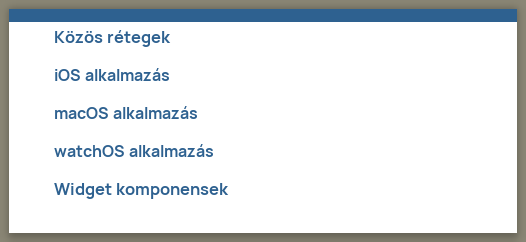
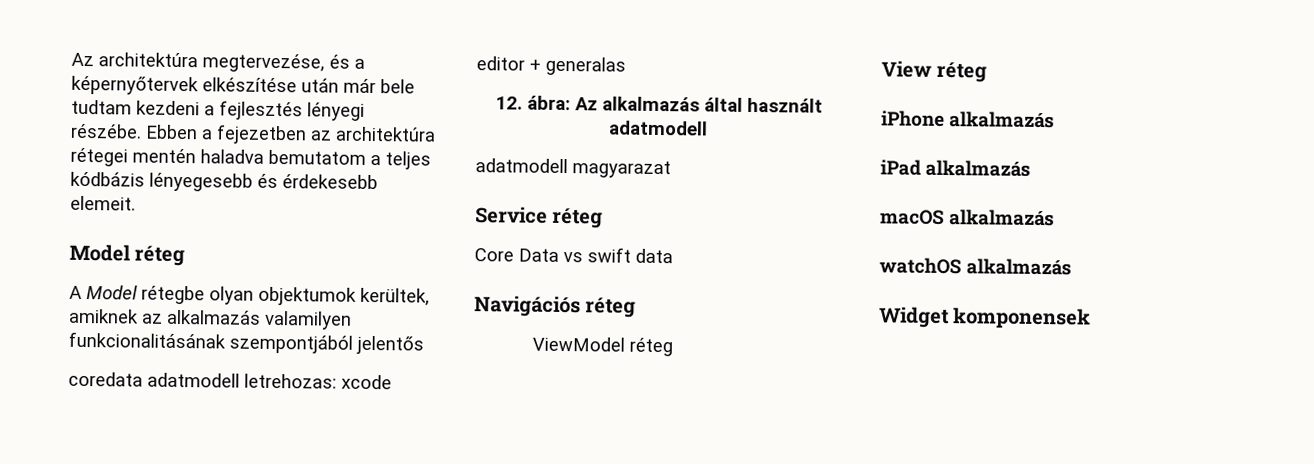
[54,30,172,47] [54,69,81,81] Közös rétegek // iOS -> [71,52,365,73] [71,75,415,96] [71,99,365,121] [70,123,436,145] [70,147,431,170] [70,171,378,192] [70,195,136,211] [69,243,186,267] [69,285,430,306] [69,308,352,330] [68,331,424,355] [68,371,392,390] [476,56,626,76] [494,95,823,113] [609,120,708,136] [475,158,671,179] [475,206,604,229] [474,247,673,264] [474,295,637,318] [531,336,673,357] [881,60,988,83] [881,110,1056,129] [880,159,921,176] Az architektúra megtervezése, és a képernyőtervek elkészítése után már bele tudtam kezdeni a fejlesztés lényegi részébe. Ebben a fejezetben az architektúra rétegei mentén haladva bemutatom a teljes kódbázis lényegesebb és érdekesebb elemeit. // Model réteg // A Model rétegbe olyan objektumok kerültek, amiknek az alkalmazás valamilyen funkcionalitásának szempontjából jelentős // coredata adatmodell letrehozas: xcode editor + generalas // 12. ábra: Az alkalmazás által használt adatmodell // adatmodell magyarazat // Service réteg // Core Data vs swift data // Navigációs réteg // ViewModel réteg // View réteg // iPhone alkalmazás // iPad

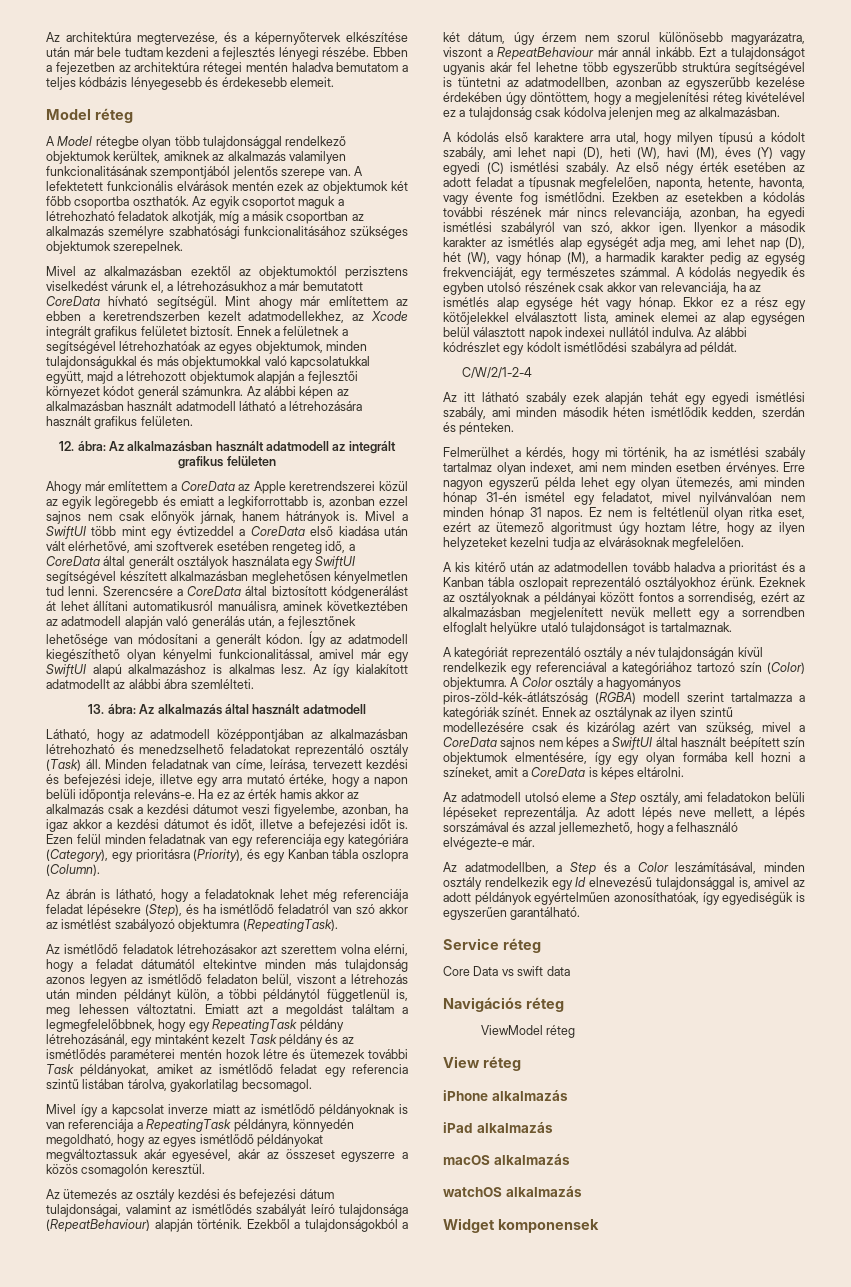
(254, 295) none -> [174,136,347,149] több tulajdonsággal rendelkező
[68,371,392,390] [476,56,626,76] [494,95,823,113] [609,120,708,136] [475,158,671,179] // coredata adatmodell letrehozas: xcode editor + generalas // 12. ábra: Az alkalmazás által használt adatmodell // adatmodell magyarazat -> [281,166,363,179] [46,181,408,194] [46,196,344,209] [46,211,364,224] [46,226,408,239] [46,241,184,254] [46,266,408,279] [46,281,363,293] [46,296,408,309] [46,311,408,323] [46,326,348,339] [46,341,367,354] [46,356,370,369] [46,371,358,384] [46,386,349,399] [46,401,362,411] [46,416,193,429] [59,441,396,454] [178,456,276,469] [46,481,408,494] [46,496,409,509] [46,511,409,524] [46,526,409,539] [46,541,355,554] [46,556,356,569] [46,571,408,584] [46,586,408,599] [46,601,408,613] [46,616,356,629] [46,631,408,647] [46,649,409,662] [46,664,408,677] [46,679,254,689] [88,704,366,715] [46,729,408,742] [46,744,409,757] [46,759,408,771] [46,774,408,787] [46,789,360,802] [46,804,408,817] [46,819,409,832] [46,834,408,847] [46,849,408,862] [46,864,100,876] [46,889,408,902] [46,904,408,917] [46,919,338,932] [46,944,408,956] [46,959,408,972] [46,974,408,987] [46,989,408,1002] [46,1004,408,1017] [46,1019,344,1032] [46,1034,354,1047] [46,1049,408,1062] [46,1064,408,1077] [46,1079,312,1092] [46,1104,408,1117] [46,1119,354,1132] [46,1134,323,1147] [46,1149,408,1162] [46,1164,205,1177] [46,1189,334,1202] [46,1204,408,1217] [46,1219,408,1232] [443,32,805,45] [443,47,805,60] [443,62,805,75] [443,77,805,90] [443,92,805,105] [443,107,780,120] [443,132,805,145] [443,147,806,160] [443,162,805,175] [443,177,805,190] [443,192,805,205] [443,207,805,220] [443,222,806,235] [443,237,805,250] [443,252,805,265] [443,267,805,280] [443,282,761,295] [443,297,806,310] [443,312,805,325] [443,327,747,340] [443,342,738,355] [461,367,532,378] [443,392,805,405] [443,407,805,420] [443,422,515,435] [443,447,806,460] [443,462,805,475] [443,477,805,490] [443,492,805,505] [443,507,805,520] [443,522,805,535] [443,537,744,550] [443,562,805,575] [443,577,806,590] [443,592,805,605] [443,607,805,620] [443,622,732,635] [443,647,763,660] [443,662,805,675] [443,677,681,690] [443,692,805,705] [443,707,733,720] [443,722,805,735] [443,737,805,750] [443,752,805,765] [443,767,685,780] [443,792,805,805] [443,807,805,820] [443,822,739,835] [443,837,536,850] [443,862,805,875] [443,877,805,890] [443,892,805,905] [443,907,581,920] szerepe van. A lefektetett funkcionális elvárások mentén ezek az objektumok két főbb csoportba oszthatók. Az egyik csoportot maguk a létrehozható feladatok alkotják, míg a másik csoportban az alkalmazás személyre szabhatósági funkcionalitásához szükséges objektumok szerepelnek. // Mivel az alkalmazásban ezektől az objektumoktól perzisztens viselkedést várunk el, a létrehozásukhoz a már bemutatott CoreData hívható segítségül. Mint ahogy már említettem az ebben a keretrendszerben kezelt adatmodellekhez, az Xcode integrált grafikus felületet biztosít. Ennek a felületnek a segítségével létrehozhatóak az egyes objektumok, minden tulajdonságukkal és más objektumokkal való kapcsolatukkal együtt, majd a létrehozott objektumok alapján a fejlesztői környezet kódot generál számunkra. Az alábbi képen az alkalmazásban használt adatmodell látható a létrehozására használt grafikus felületen. // 12. ábra: Az alkalmazásban használt adatmodell az integrált grafikus felületen // Ahogy már említettem a CoreData az Apple keretrendszerei közül az egyik legöregebb és emiatt a legkiforrottabb is, azonban ezzel sajnos nem csak előnyök járnak, hanem hátrányok is. Mivel a SwiftUI több mint egy évtizeddel a CoreData első kiadása után vált elérhetővé, ami szoftverek esetében rengeteg idő, a CoreData által generált osztályok használata egy SwiftUI segítségével készített alkalmazásban meglehetősen kényelmetlen tud lenni. Szerencsére a CoreData által biztosított kódgenerálást át lehet állítani automatikusról manuálisra, aminek következtében az adatmodell alapján való generálás után, a fejlesztőnek lehetősége van módosítani a generált kódon. Így az adatmodell kiegészíthető olyan kényelmi funkcionalitással, amivel már egy SwiftUI alapú alkalmazáshoz is alkalmas lesz. Az így kialakított adatmodellt az alábbi ábra szemlélteti. // 13. ábra: Az alkalmazás által használt adatmodell // Látható, hogy az adatmodell középpontjában az alkalmazásban létrehozható és menedzselhető feladatokat reprezentáló osztály (Task) áll. Minden feladatnak van címe, leírása, tervezett kezdési és befejezési ideje, illetve egy arra mutató értéke, hogy a napon belüli időpontja releváns-e. Ha ez az érték hamis akkor az alkalmazás csak a kezdési dátumot veszi figyelembe, azonban, ha igaz akkor a kezdési dátumot és időt, illetve a befejezési időt is. Ezen felül minden feladatnak van egy referenciája egy kategóriára (Category), egy prioritásra (Priority), és egy Kanban tábla oszlopra (Column). // Az ábrán is látható, hogy a feladatoknak lehet még referenciája feladat lépésekre (Step), és ha ismétlődő feladatról van szó akkor az ismétlést szabályozó objektumra (RepeatingTask). // Az ismétlődő feladatok létrehozásakor azt szerettem volna elérni, hogy a feladat dátumától eltekintve minden más tulajdonság azonos legyen az ismétlődő feladaton belül, viszont a létrehozás után minden példányt külön, a többi példánytól függetlenül is, meg lehessen változtatni. Emiatt azt a megoldást találtam a legmegfelelőbbnek, hogy egy RepeatingTask példány létrehozásánál, egy mintaként kezelt Task példány és az ismétlődés paraméterei mentén hozok létre és ütemezek további Task példányokat, amiket az ismétlődő feladat egy referencia szintű listában tárolva, gyakorlatilag becsomagol. // Mivel így a kapcsolat inverze miatt az ismétlődő példányoknak is van referenciája a RepeatingTask példányra, könnyedén megoldható, hogy az egyes ismétlődő példányokat megváltoztassuk akár egyesével, akár az összeset egyszerre a közös csomagolón keresztül. // Az ütemezés az osztály kezdési és befejezési dátum tulajdonságai, valamint az ismétlődés szabályát leíró tulajdonsága (RepeatBehaviour) alapján történik. Ezekből a tulajdonságokból a két dátum, úgy érzem nem szorul különösebb magyarázatra, viszont a RepeatBehaviour már annál inkább. Ezt a tulajdonságot ugyanis akár fel lehetne több egyszerűbb struktúra segítségével is tüntetni az adatmodellben, azonban az egyszerűbb kezelése érdekében úgy döntöttem, hogy a megjelenítési réteg kivételével ez a tulajdonság csak kódolva jelenjen meg az alkalmazásban. // A kódolás első karaktere arra utal, hogy milyen típusú a kódolt szabály, ami lehet napi (D), heti (W), havi (M), éves (Y) vagy egyedi (C) ismétlési szabály. Az első négy érték esetében az adott feladat a típusnak megfelelően, naponta, hetente, havonta, vagy évente fog ismétlődni. Ezekben az esetekben a kódolás további részének már nincs relevanciája, azonban, ha egyedi ismétlési szabályról van szó, akkor igen. Ilyenkor a második karakter az ismétlés alap egységét adja meg, ami lehet nap (D), hét (W), vagy hónap (M), a harmadik karakter pedig az egység frekvenciáját, egy természetes számmal. A kódolás negyedik és egyben utolsó részének csak akkor van relevanciája, ha az ismétlés alap egysége hét vagy hónap. Ekkor ez a rész egy kötőjelekkel elválasztott lista, aminek elemei az alap egységen belül választott napok indexei nullától indulva. Az alábbi kódrészlet egy kódolt ismétlődési szabályra ad példát. // C/W/2/1-2-4 // Az itt látható szabály ezek alapján tehát egy egyedi ismétlési szabály, ami minden második héten ismétlődik kedden, szerdán és pénteken. // Felmerülhet a kérdés, hogy mi történik, ha az ismétlési szabály tartalmaz olyan indexet, ami nem minden esetben érvényes. Erre nagyon egyszerű példa lehet egy olyan ütemezés, ami minden hónap 31-én ismétel egy feladatot, mivel nyilvánvalóan nem minden hónap 31 napos. Ez nem is feltétlenül olyan ritka eset, ezért az ütemező algoritmust úgy hoztam létre, hogy az ilyen helyzeteket kezelni tudja az elvárásoknak megfelelően. // A kis kitérő után az adatmodellen tovább haladva a prioritást és a Kanban tábla oszlopait reprezentáló osztályokhoz érünk. Ezeknek az osztályoknak a példányai között fontos a sorrendiség, ezért az alkalmazásban megjelenített nevük mellett egy a sorrendben elfoglalt helyükre utaló tulajdonságot is tartalmaznak. // A kategóriát reprezentáló osztály a név tulajdonságán kívül rendelkezik egy referenciával a kategóriához tartozó szín (Color) objektumra. A Color osztály a hagyományos piros-zöld-kék-átlátszóság (RGBA) modell szerint tartalmazza a kategóriák színét. Ennek az osztálynak az ilyen szintű modellezésére csak és kizárólag azért van szükség, mivel a CoreData sajnos nem képes a SwiftUI által használt beépített szín objektumok elmentésére, így egy olyan formába kell hozni a színeket, amit a CoreData is képes eltárolni. // Az adatmodell utolsó eleme a Step osztály, ami feladatokon belüli lépéseket reprezentálja. Az adott lépés neve mellett, a lépés sorszámával és azzal jellemezhető, hogy a felhasználó elvégezte-e már. // Az adatmodellben, a Step és a Color leszámításával, minden osztály rendelkezik egy Id elnevezésű tulajdonsággal is, amivel az adott példányok egyértelműen azonosíthatóak, így egyediségük is egyszerűen garantálható.

